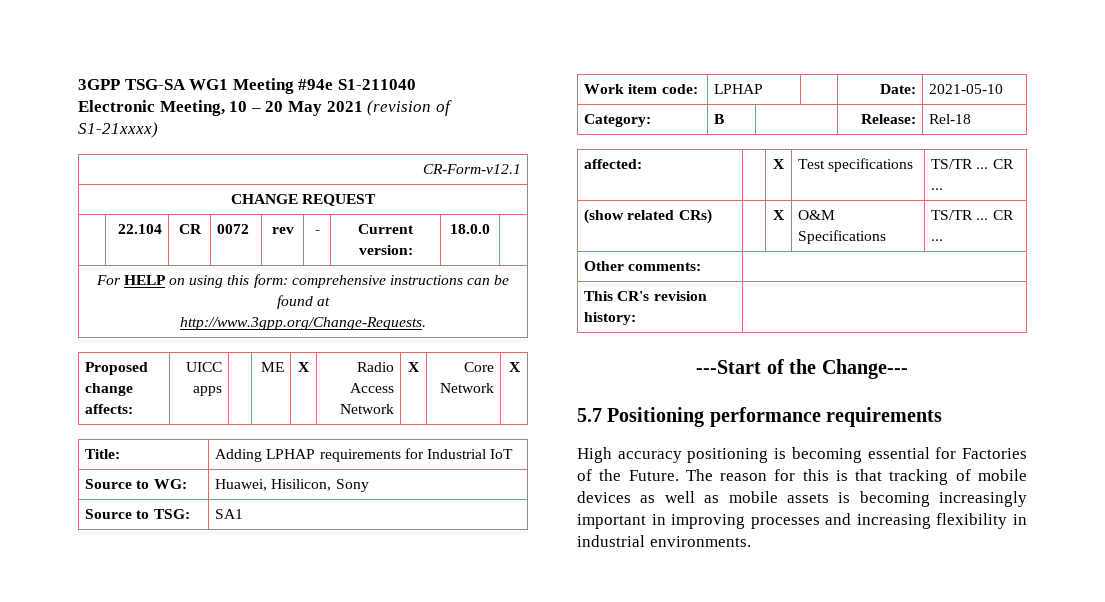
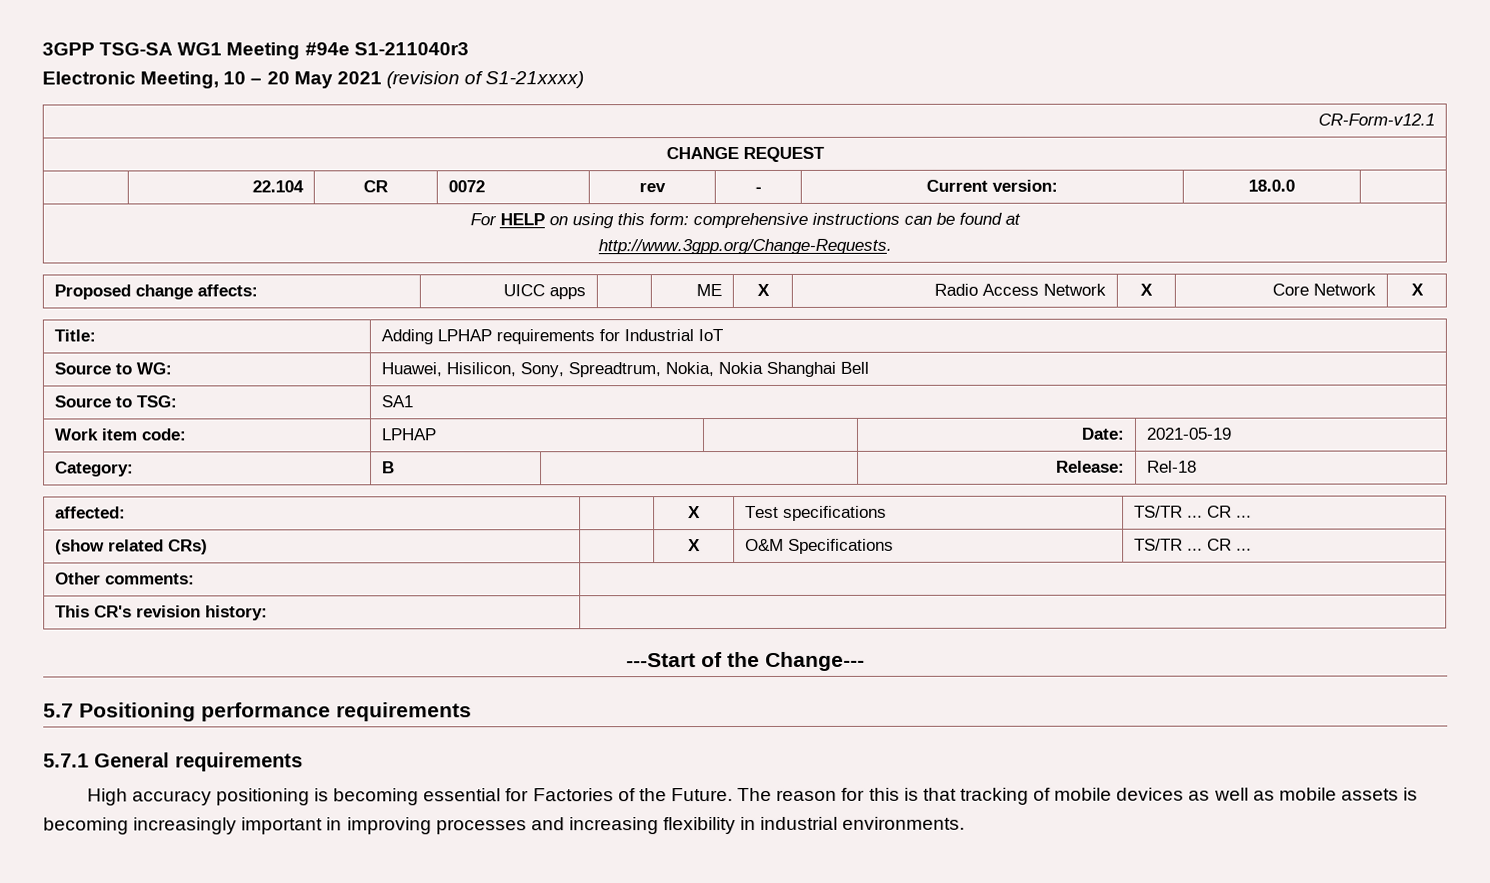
[337,79,416,90] S1-211040 -> [353,42,469,56] S1-211040r3
[335,479,369,492] Sony -> [519,361,869,378] Sony, Spreadtrum, Nokia, Nokia Shanghai Bell
[929,84,1004,94] 2021-05-10 -> [1145,427,1231,440] 2021-05-19
(943, 417) none -> [43,752,303,772] // 5.7.1 General requirements

